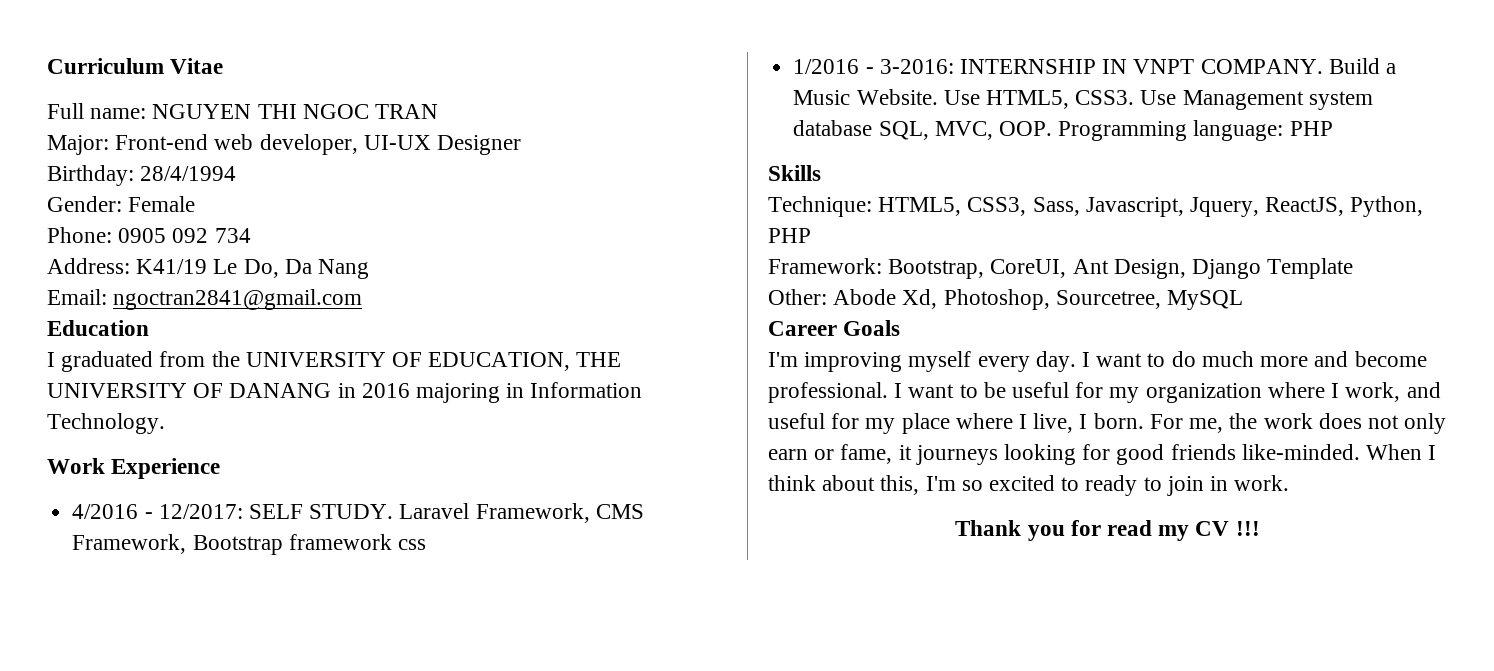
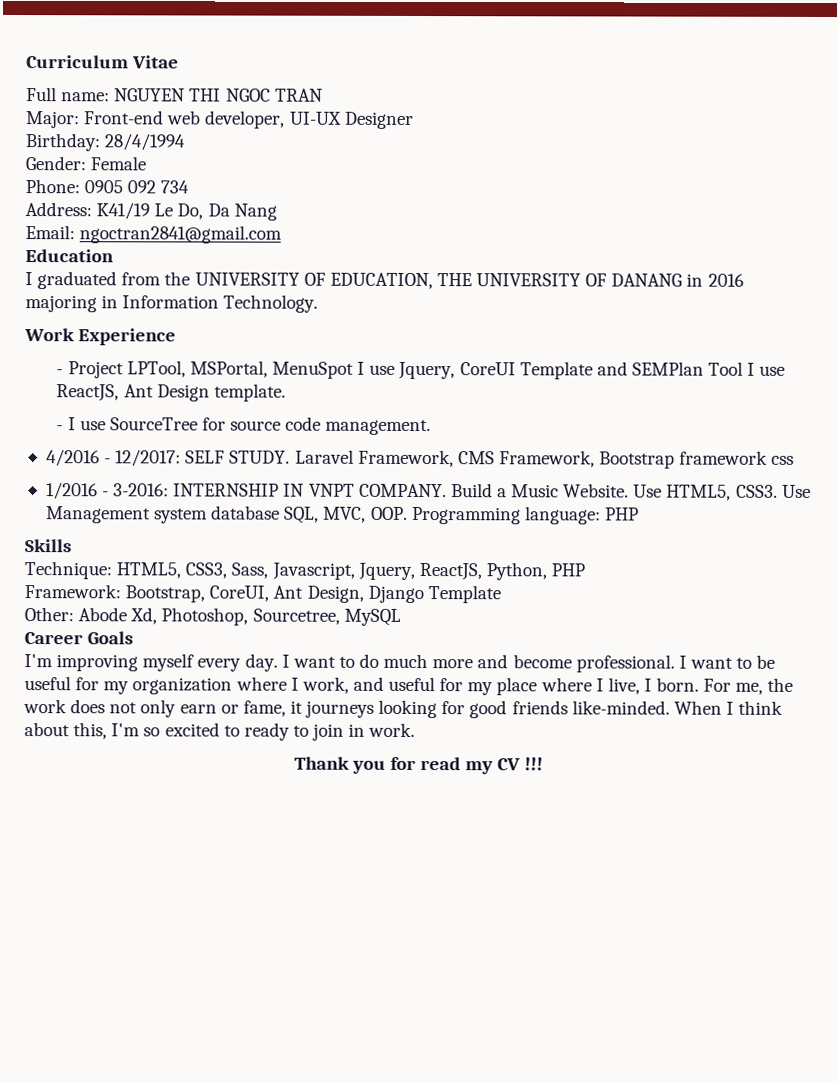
(221, 468) none -> [56,360,786,380] [56,383,286,402] [56,416,432,436] // - Project LPTool, MSPortal, MenuSpot I use Jquery, CoreUI Template and SEMPlan Tool I use ReactJS, Ant Design template. // - I use SourceTree for source code management.

